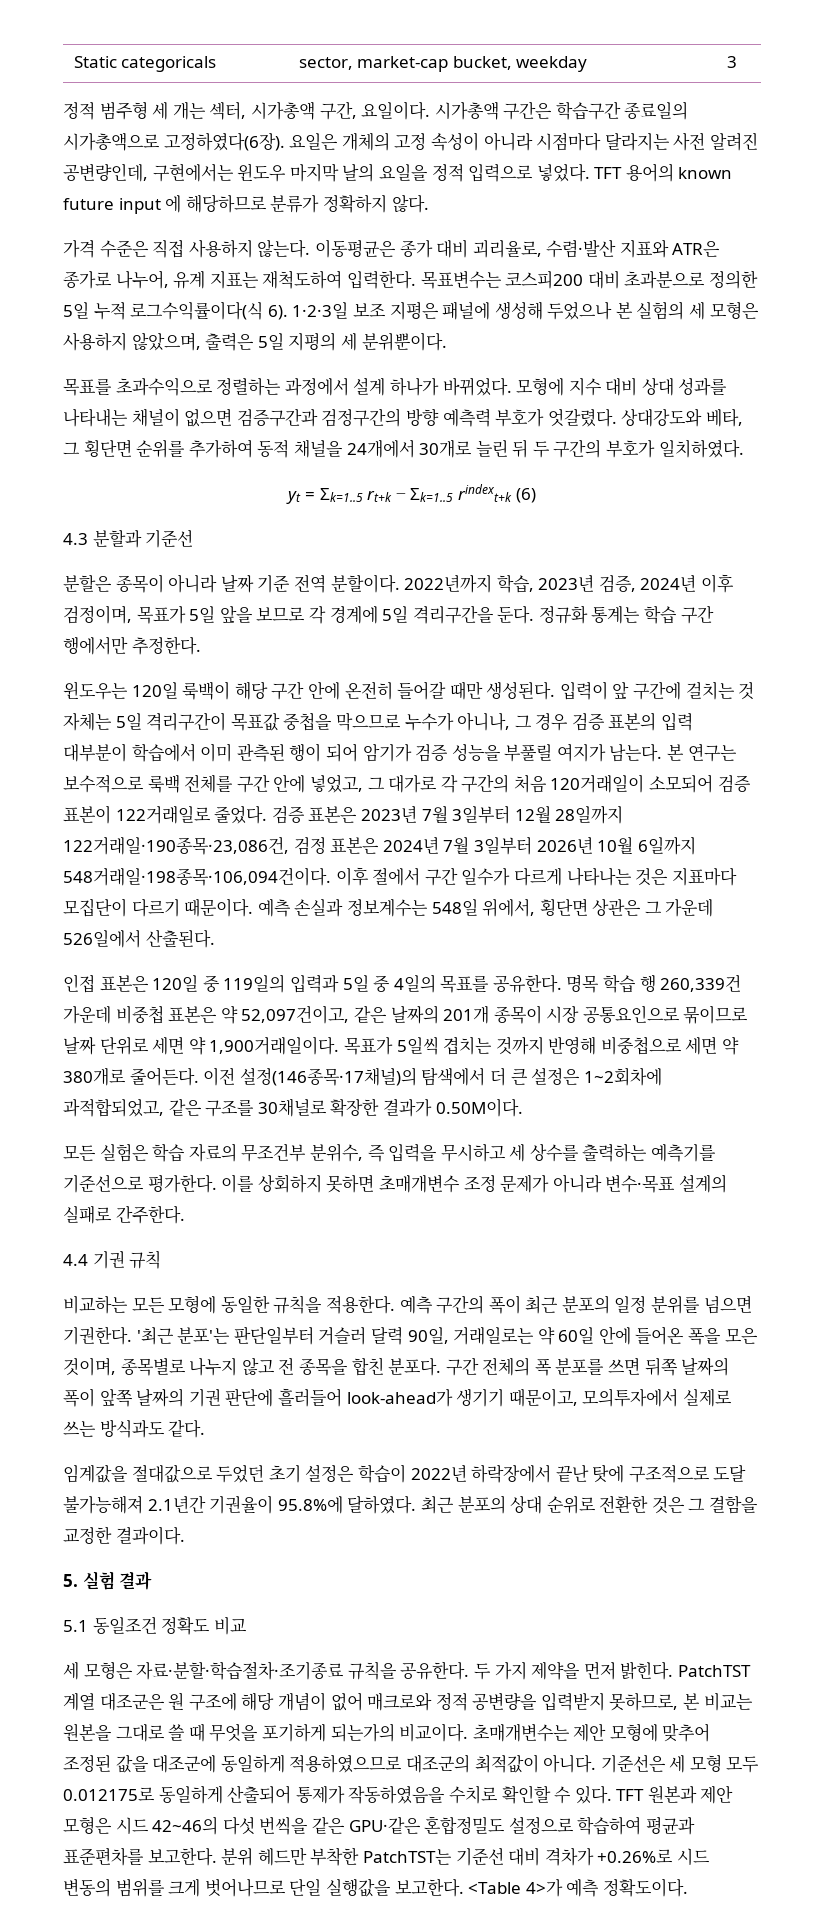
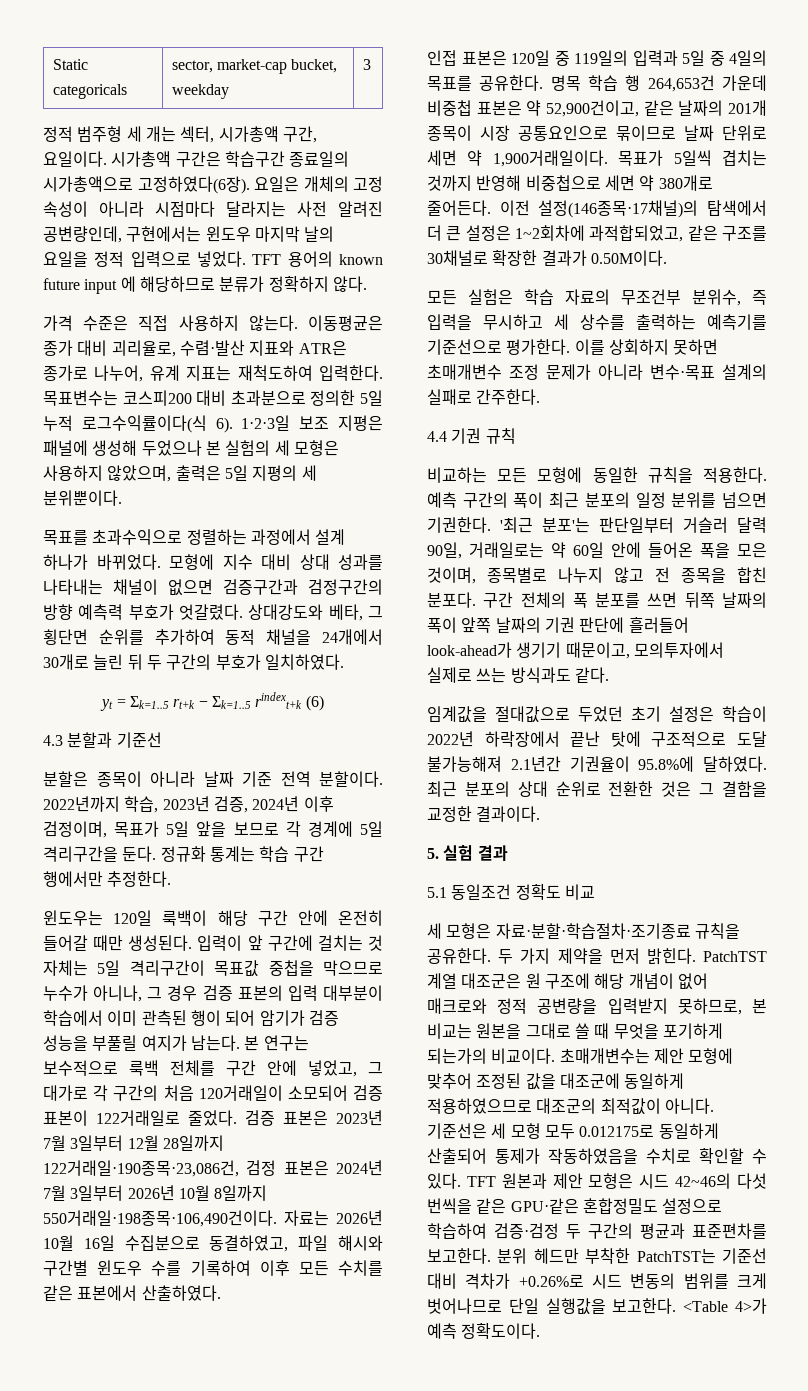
[637,837,696,855] [63,867,737,886] [63,898,714,917] [63,929,215,948] 6일까지 548거래일·198종목·106,094건이다. 이후 절에서 구간 일수가 다르게 나타나는 것은 지표마다 모집단이 다르기 때문이다. 예측 손실과 정보계수는 548일 위에서, 횡단면 상관은 그 가운데 526일에서 산출된다. -> [214,1185,268,1201] [43,1210,383,1227] [43,1235,384,1252] [43,1260,383,1276] [43,1285,221,1301] 8일까지 550거래일·198종목·106,490건이다. 자료는 2026년 10월 16일 수집분으로 동결하였고, 파일 해시와 구간별 윈도우 수를 기록하여 이후 모든 수치를 같은 표본에서 산출하였다.
[660,974,742,992] 260,339건 -> [647,75,715,92] 264,653건
[241,1005,350,1024] 52,097건이고, -> [546,100,639,117] 52,900건이고,
(642, 1825) none -> [494,1223,633,1239] 검증·검정 두 구간의

